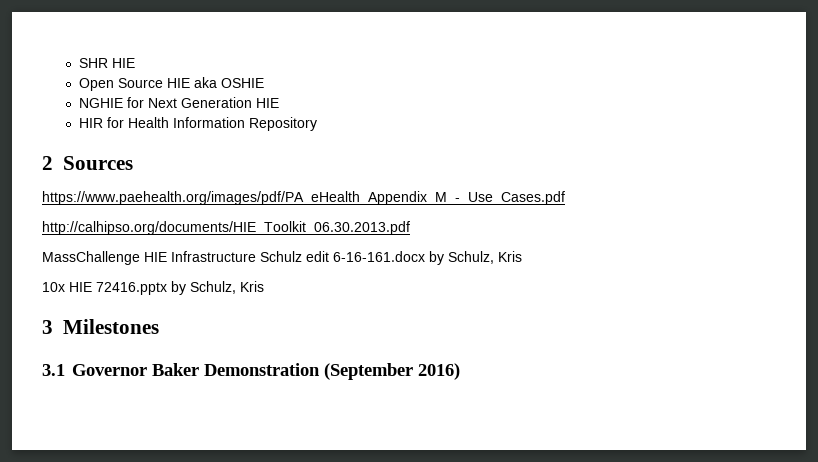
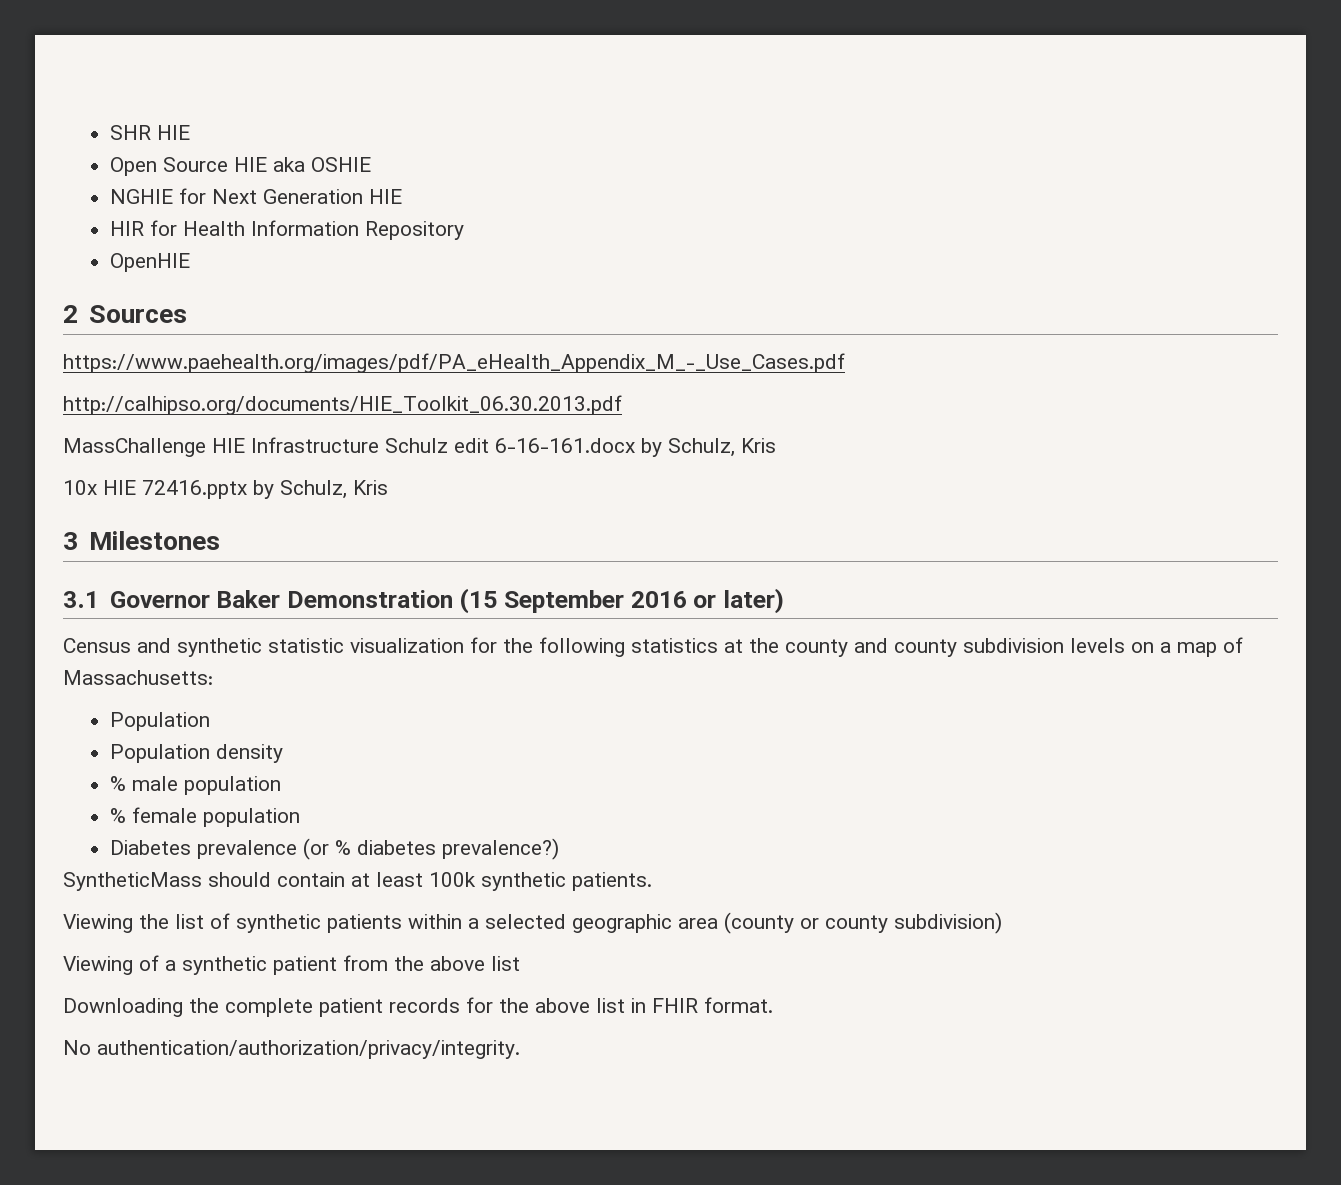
(317, 124) none -> [109,253,190,272] // OpenHIE
[324,363,460,380] (September 2016) -> [459,588,784,614] [63,637,1243,657] [63,670,213,685] [109,712,210,731] [109,744,283,763] [109,776,281,795] [109,807,300,827] [109,838,559,860] [63,872,652,891] [63,912,1002,934] [63,955,520,975] [63,997,773,1017] [63,1040,520,1059] (15 September 2016 or later) // Census and synthetic statistic visualization for the following statistics at the county and county subdivision levels on a map of Massachusetts: // Population // Population density // % male population // % female population // Diabetes prevalence (or % diabetes prevalence?) // SyntheticMass should contain at least 100k synthetic patients. // Viewing the list of synthetic patients within a selected geographic area (county or county subdivision) // Viewing of a synthetic patient from the above list // Downloading the complete patient records for the above list in FHIR format. // No authentication/authorization/privacy/integrity.

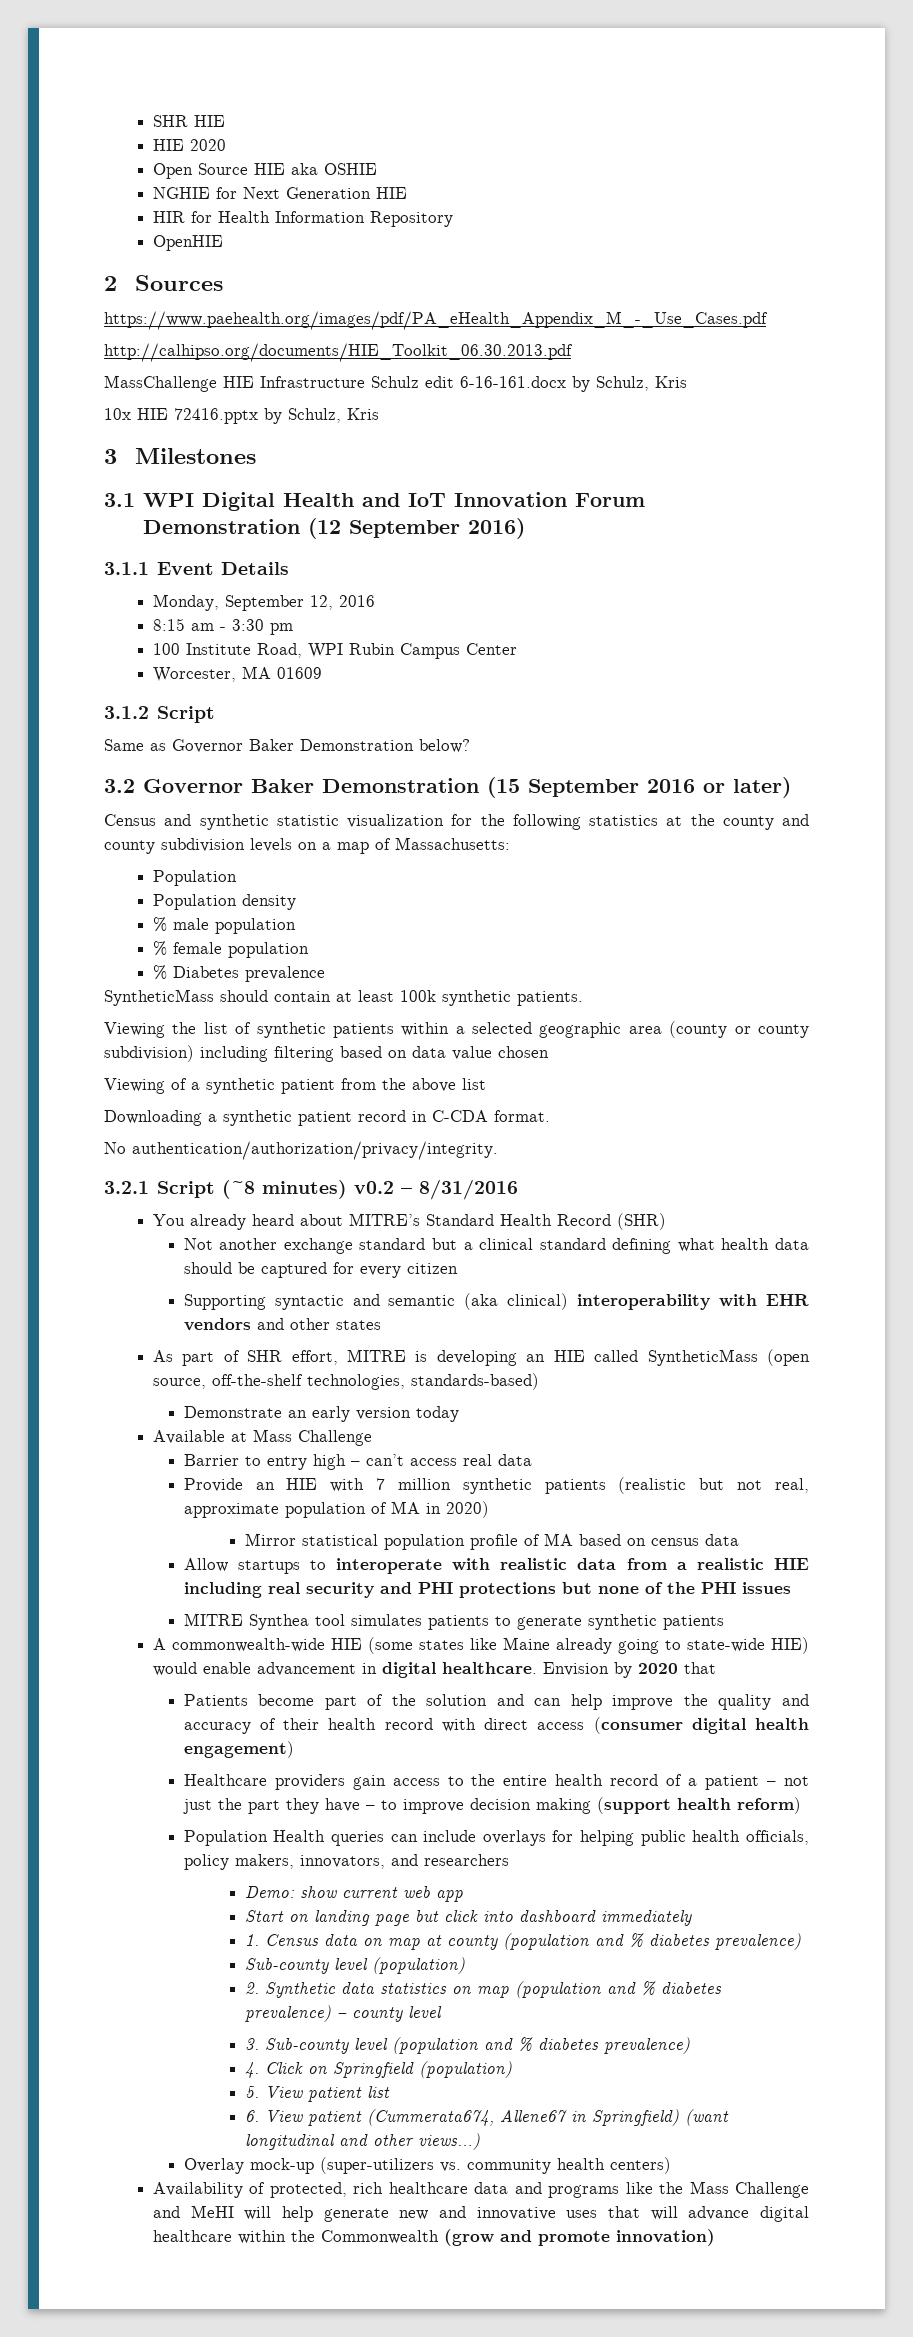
(190, 132) none -> [152,139,226,151] // HIE 2020
(99, 599) none -> [143,492,646,511] [143,518,526,539] [104,562,290,575] [152,594,375,611] [152,618,293,635] [152,643,517,659] [152,666,322,682] [104,706,216,723] [104,739,470,753] [104,779,135,793] WPI Digital Health and IoT Innovation Forum Demonstration (12 September 2016) // 3.1.1 Event Details // Monday, September 12, 2016 // 8:15 am - 3:30 pm // 100 Institute Road, WPI Rubin Campus Center // Worcester, MA 01609 // 3.1.2 Script // Same as Governor Baker Demonstration below? // 3.2
(300, 817) none -> [152,965,167,980] %
[302,838,559,860] (or % diabetes prevalence?) -> (325, 974) none
(1002, 923) none -> [200,1046,549,1062] including filtering based on data value chosen
[189,997,773,1017] [63,1040,520,1059] the complete patient records for the above list in FHIR format. // No authentication/authorization/privacy/integrity. -> [208,1110,550,1126] [104,1141,498,1160] [104,1179,519,1200] [152,1213,666,1230] [183,1238,809,1254] [183,1262,458,1278] [183,1293,810,1310] [183,1318,381,1331] [152,1349,811,1366] [152,1373,539,1390] [183,1406,459,1422] [152,1429,372,1446] [183,1454,532,1470] [183,1477,810,1494] [183,1501,489,1518] [245,1533,740,1550] [183,1558,809,1574] [183,1582,791,1598] [183,1613,724,1630] [152,1637,809,1654] [152,1662,716,1678] [183,1694,809,1710] [183,1717,809,1734] [183,1741,294,1758] [183,1774,809,1790] [182,1797,801,1814] [183,1830,809,1846] [183,1854,509,1870] [245,1886,464,1902] [245,1910,693,1926] [245,1933,802,1950] [245,1957,466,1974] [245,1981,723,1998] [245,2005,443,2022] [245,2037,691,2054] [245,2061,513,2078] [245,2086,391,2102] [245,2109,730,2126] [245,2133,481,2150] [183,2157,671,2174] [152,2181,809,2198] [152,2205,810,2222] [152,2229,715,2246] a synthetic patient record in C-CDA format. // No authentication/authorization/privacy/integrity. // 3.2.1 Script (~8 minutes) v0.2 – 8/31/2016 // You already heard about MITRE’s Standard Health Record (SHR) // Not another exchange standard but a clinical standard defining what health data should be captured for every citizen // Supporting syntactic and semantic (aka clinical) interoperability with EHR vendors and other states // As part of SHR effort, MITRE is developing an HIE called SyntheticMass (open source, off-the-shelf technologies, standards-based) // Demonstrate an early version today // Available at Mass Challenge // Barrier to entry high – can’t access real data // Provide an HIE with 7 million synthetic patients (realistic but not real, approximate population of MA in 2020) // Mirror statistical population profile of MA based on census data // Allow startups to interoperate with realistic data from a realistic HIE including real security and PHI protections but none of the PHI issues // MITRE Synthea tool simulates patients to generate synthetic patients // A commonwealth-wide HIE (some states like Maine already going to state-wide HIE) would enable advancement in digital healthcare. Envision by 2020 that // Patients become part of the solution and can help improve the quality and accuracy of their health record with direct access (consumer digital health engagement) // Healthcare providers gain access to the entire health record of a patient – not just the part they have – to improve decision making (support health reform) // Population Health queries can include overlays for helping public health officials, policy makers, innovators, and researchers // Demo: show current web app // Start on landing page but click into dashboard immediately // 1. Census data on map at county (population and % diabetes prevalence) // Sub-county level (population) // 2. Synthetic data statistics on map (population and % diabetes prevalence) – county level // 3. Sub-county level (population and % diabetes prevalence) // 4. Click on Springfield (population) // 5. View patient list // 6. View patient (Cummerata674, Allene67 in Springfield) (want longitudinal and other views…) // Overlay mock-up (super-utilizers vs. community health centers) // Availability of protected, rich healthcare data and programs like the Mass Challenge and MeHI will help generate new and innovative uses that will advance digital healthcare within the Commonwealth (grow and promote innovation)

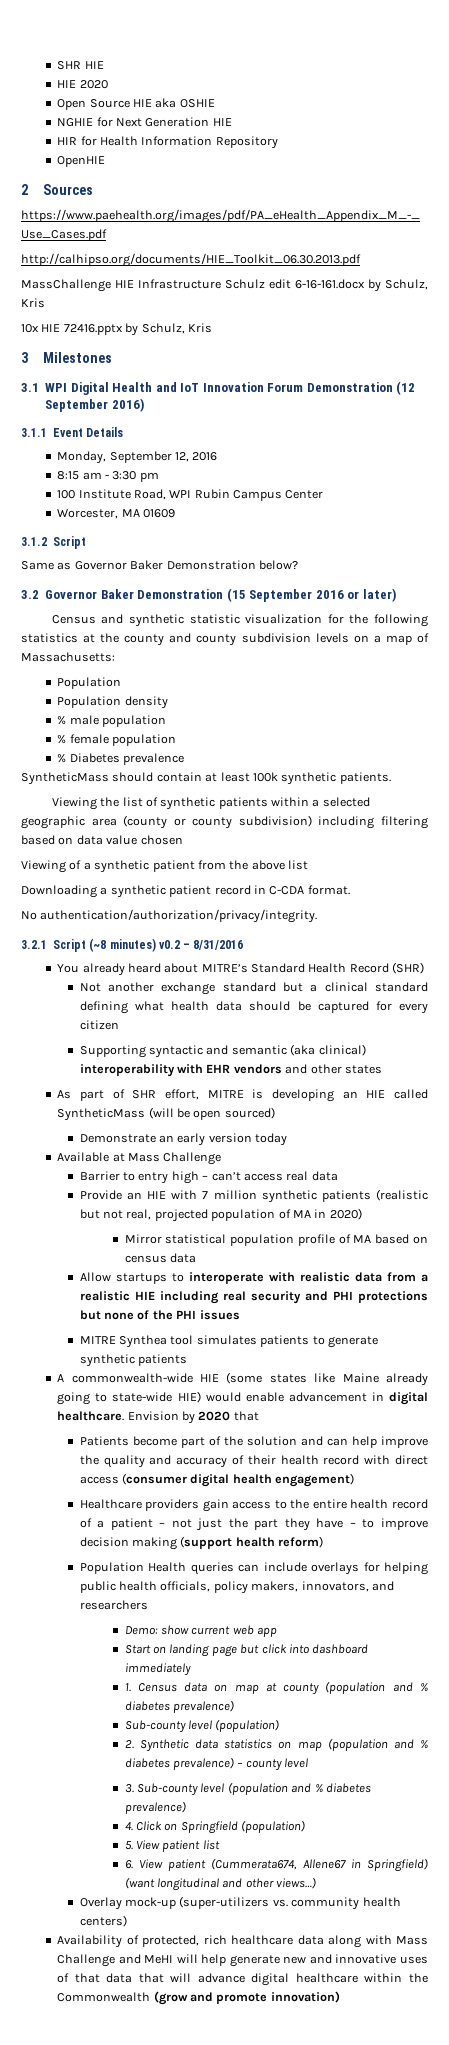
[767,1349,811,1366] [152,1373,539,1390] (open source, off-the-shelf technologies, standards-based) -> [148,1107,275,1120] (will be open sourced)
[183,1503,279,1518] approximate -> [154,1209,208,1222] projected
[514,2182,684,2198] and programs like the -> [328,1935,392,1948] along with
(598, 2214) none -> [57,1973,133,1983] of that data

